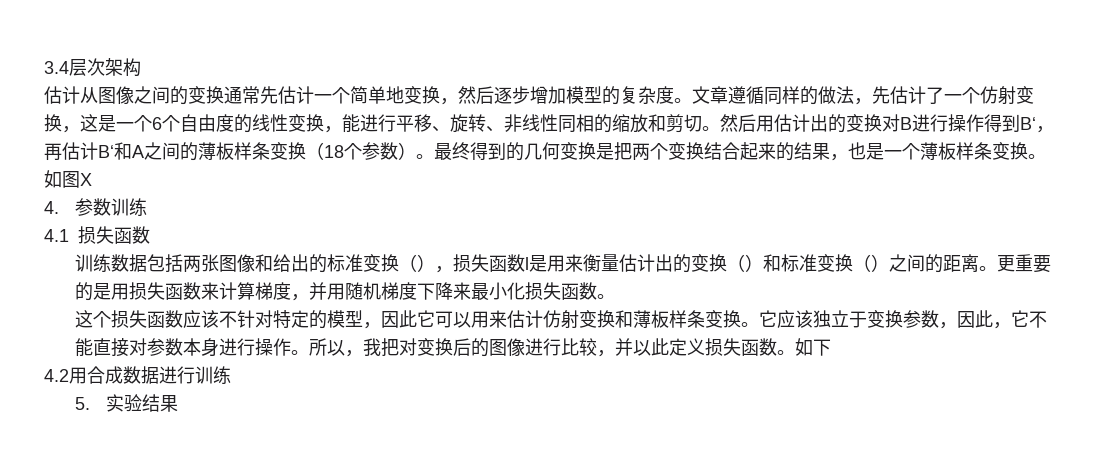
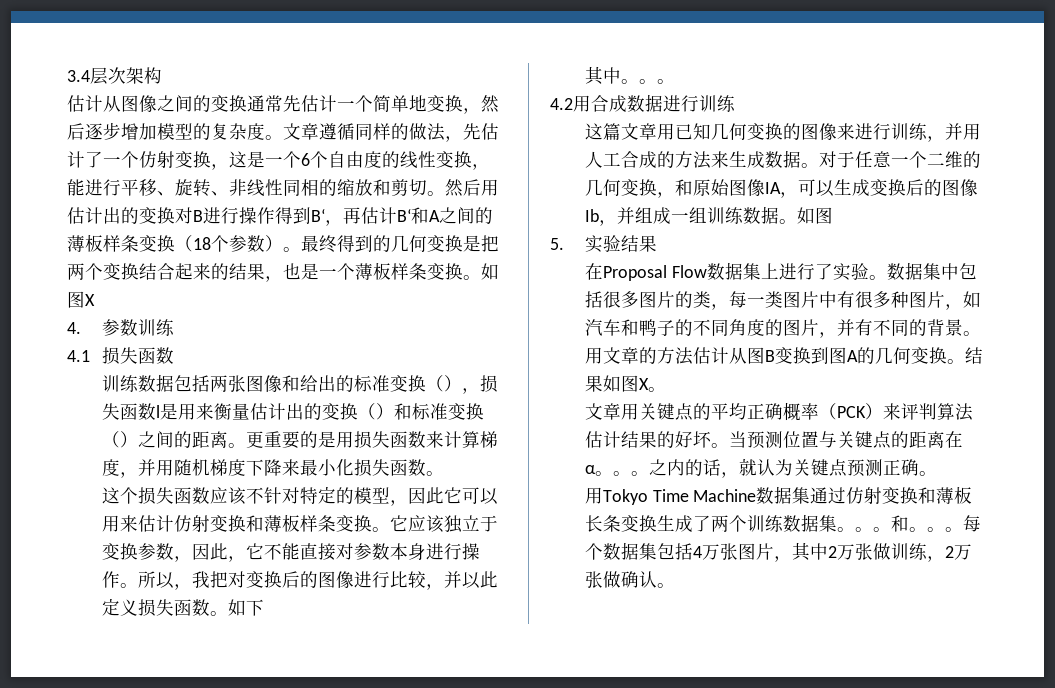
(831, 347) none -> [584,66,675,85] // 其中。。。
[74,394,178,412] 5.实验结果 -> [584,123,981,142] [584,150,981,169] [584,179,978,198] [584,206,833,226] [550,235,657,253] [584,262,977,281] [584,291,981,310] [584,319,981,338] [584,347,983,365] [584,375,666,392] [584,402,973,421] [584,431,963,449] [584,458,937,478] [584,486,973,505] [584,514,981,532] [584,542,972,562] [584,571,675,588] 这篇文章用已知几何变换的图像来进行训练，并用人工合成的方法来生成数据。对于任意一个二维的几何变换，和原始图像IA，可以生成变换后的图像Ib，并组成一组训练数据。如图 // 5.实验结果 // 在Proposal Flow数据集上进行了实验。数据集中包括很多图片的类，每一类图片中有很多种图片，如汽车和鸭子的不同角度的图片，并有不同的背景。用文章的方法估计从图B变换到图A的几何变换。结果如图X。 // 文章用关键点的平均正确概率（PCK）来评判算法估计结果的好坏。当预测位置与关键点的距离在α。。。之内的话，就认为关键点预测正确。 // 用Tokyo Time Machine数据集通过仿射变换和薄板长条变换生成了两个训练数据集。。。和。。。每个数据集包括4万张图片，其中2万张做训练，2万张做确认。

